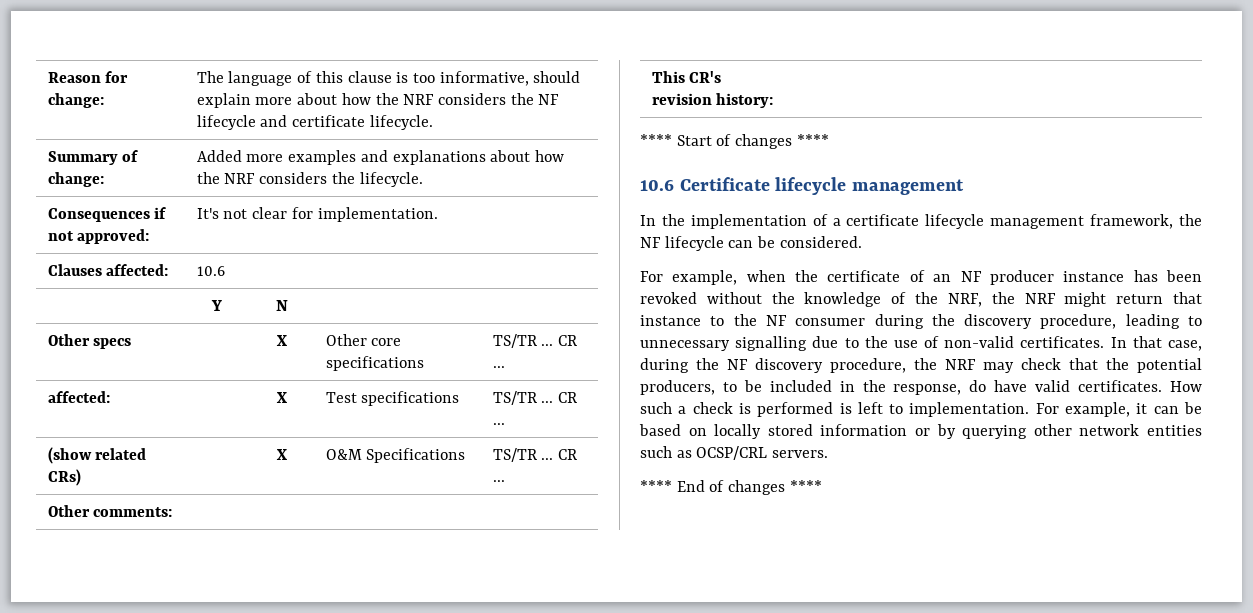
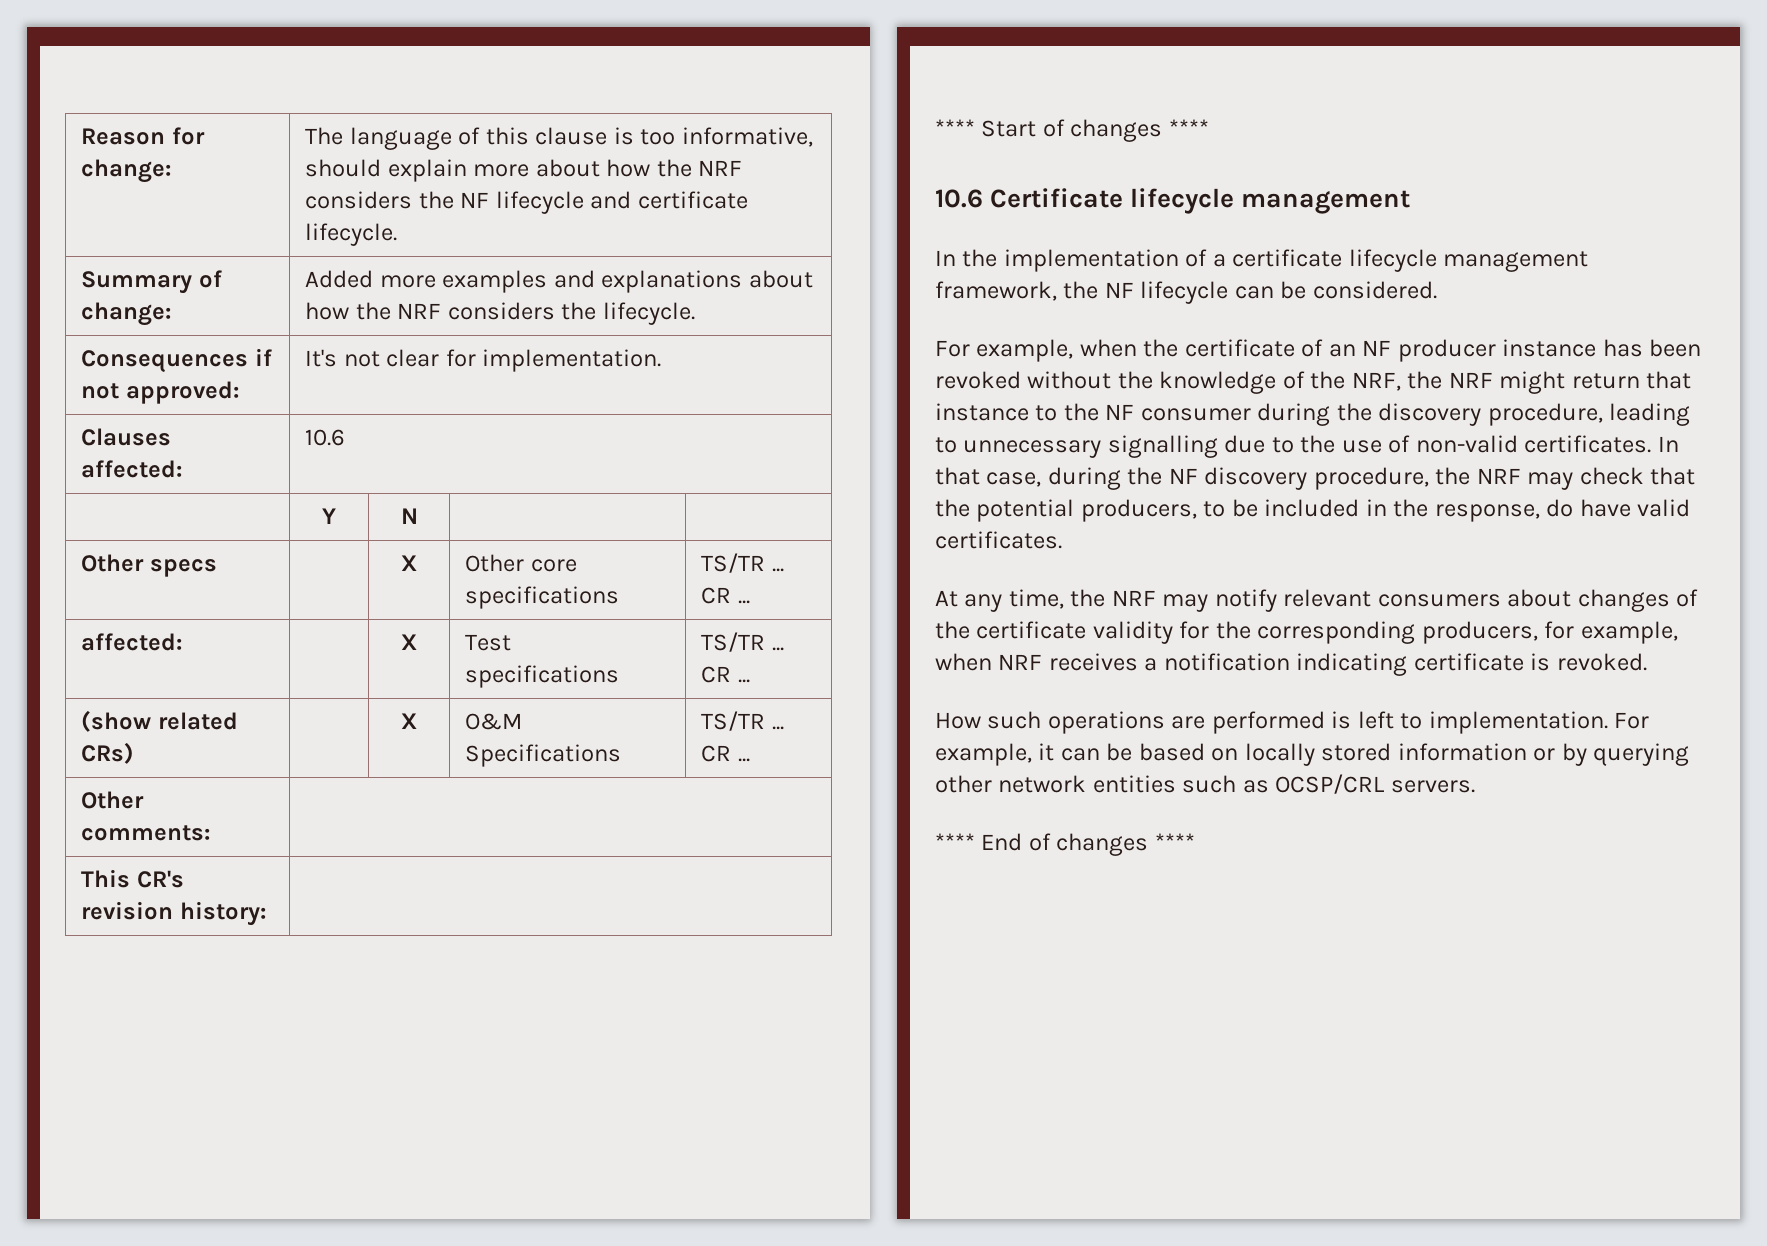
[1170,381,1202,392] [640,402,751,414] How such a check is -> [935,589,1699,612] [935,621,1678,644] [935,653,1647,676] [935,711,1206,734] // At any time, the NRF may notify relevant consumers about changes of the certificate validity for the corresponding producers, for example, when NRF receives a notification indicating certificate is revoked. // How such operations are

